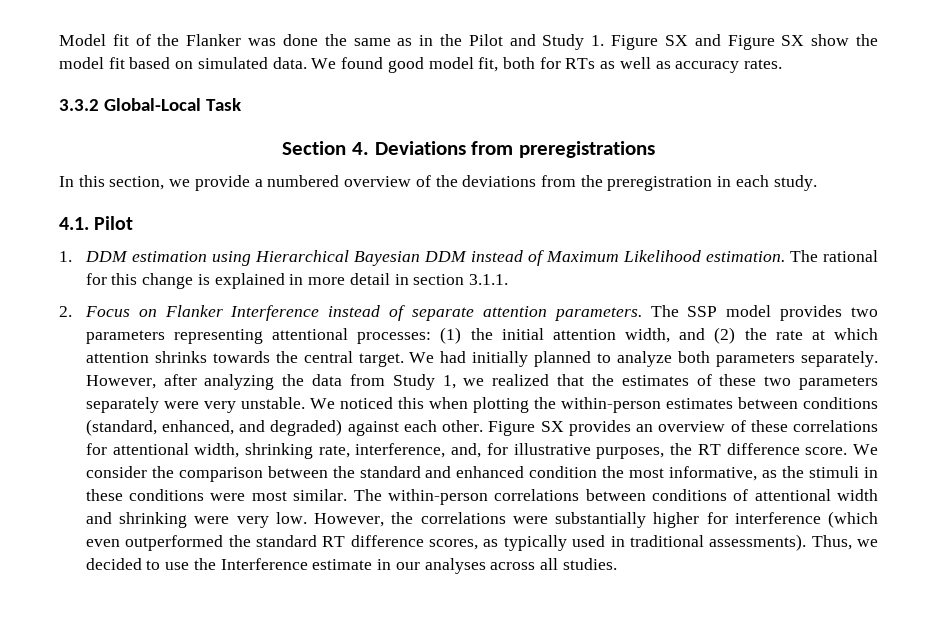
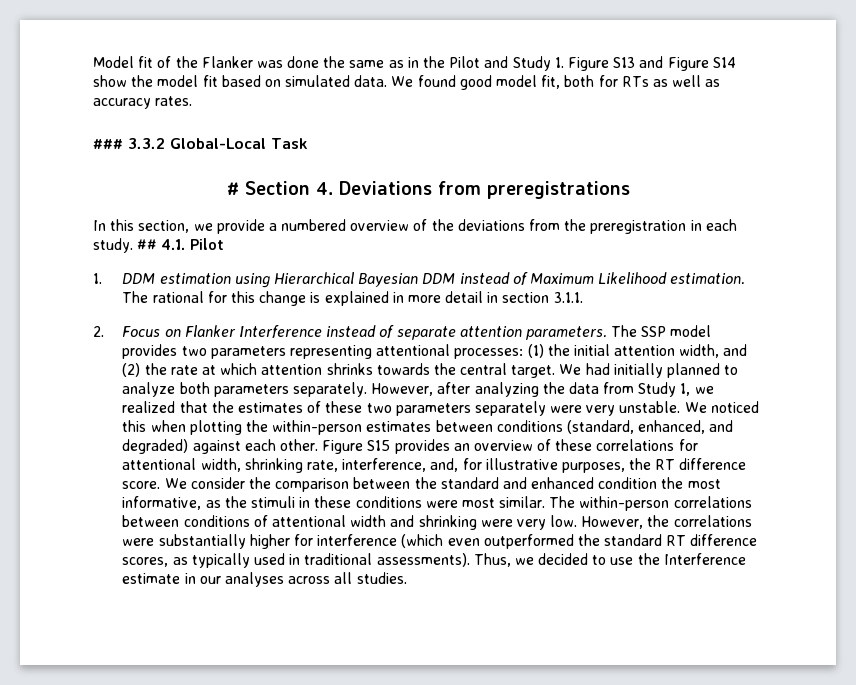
[664,35,688,46] SX -> [613,57,636,68] S13
[781,35,805,46] SX -> [712,57,736,68] S14
(783, 64) none -> [93,139,123,149] ###
(241, 104) none -> [226,182,239,195] #
(817, 183) // -> [137,239,158,250] ##
[540,421,564,432] SX -> [367,440,391,451] S15

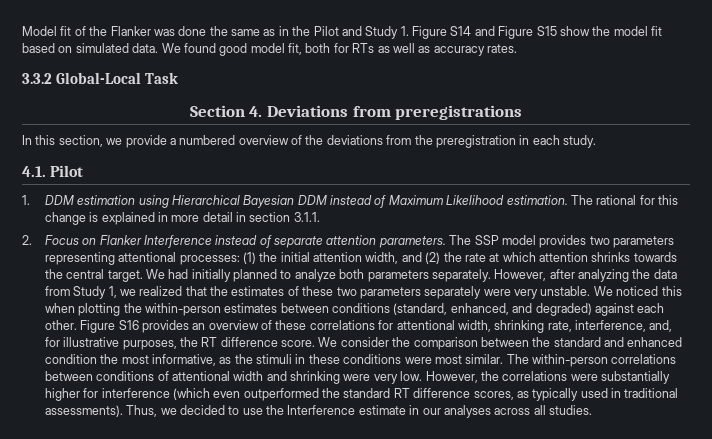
[613,57,636,68] S13 -> [450,26,472,36] S14
[712,57,736,68] S14 -> [536,26,557,36] S15
[93,139,123,149] ### -> (517, 48) none
[226,182,239,195] # -> (178, 78) none
[137,239,158,250] ## -> (596, 141) //
[367,440,391,451] S15 -> [118,320,139,330] S16

